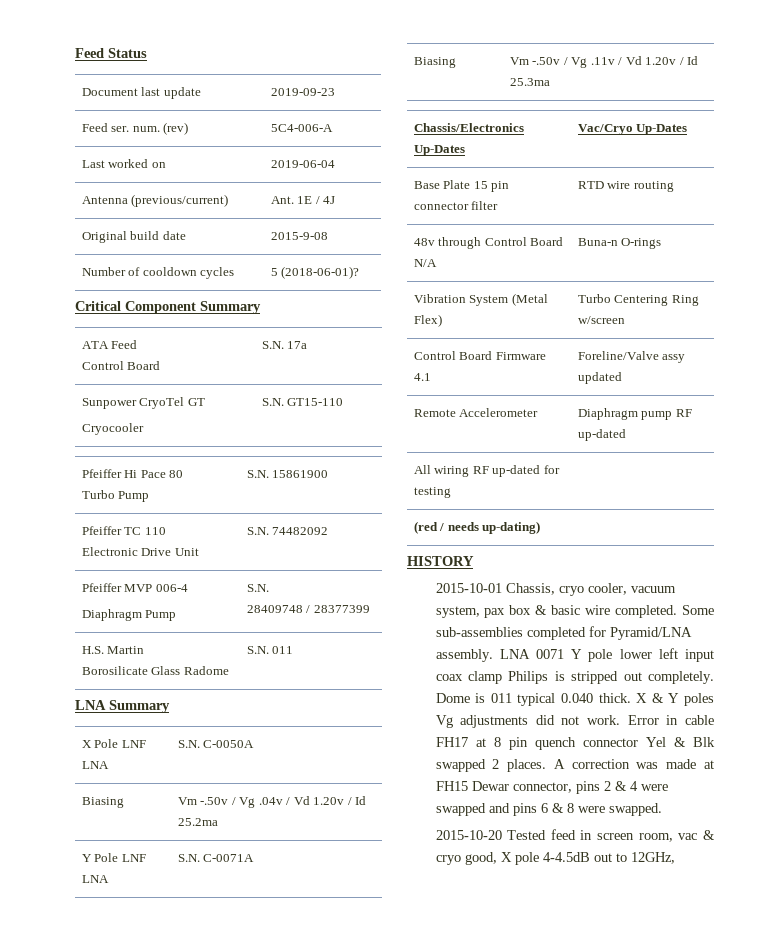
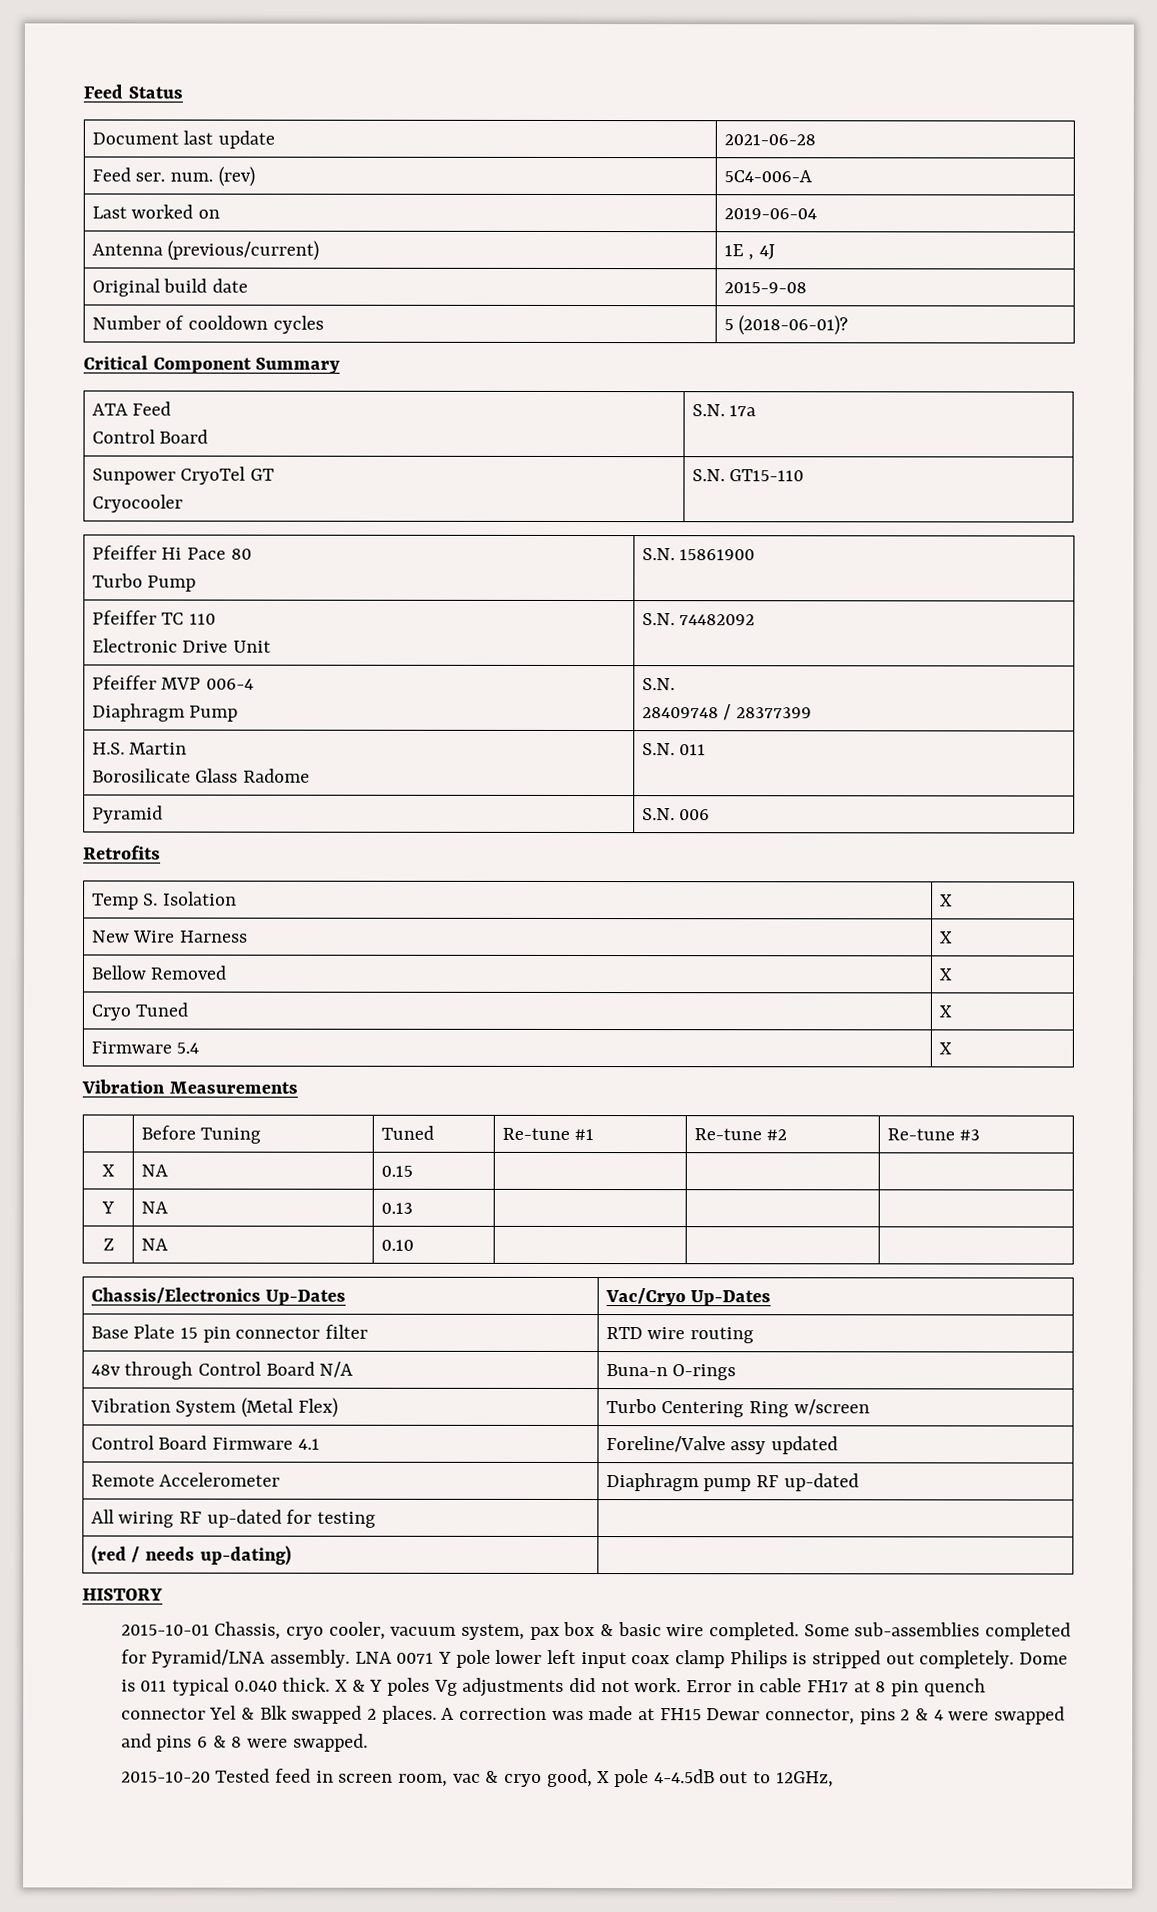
[270,88,335,96] 2019-09-23 -> [723,134,816,146] 2021-06-28
[270,196,320,204] Ant. 1E / -> [723,244,755,261] 1E ,
[75,700,170,713] [81,739,146,748] [81,761,109,769] [177,740,255,748] [81,797,124,808] [177,796,367,808] [177,818,218,826] [81,853,146,862] [81,875,109,883] [177,854,255,862] [413,57,456,68] [509,56,699,68] [509,78,550,86] // LNA Summary // X Pole LNF LNA | S.N. C-0050A // Biasing | Vm -.50v / Vg .04v / Vd 1.20v / Id 25.2ma // Y Pole LNF LNA | S.N. C-0071A // Biasing | Vm -.50v / Vg .11v / Vd 1.20v / Id 25.3ma -> [91,805,163,824] [641,808,711,821] [83,845,161,860] [91,891,238,910] [939,894,953,907] [91,930,249,943] [939,931,953,944] [90,965,227,980] [938,968,952,981] [90,1002,189,1021] [938,1005,952,1018] [90,1041,200,1054] [938,1042,952,1055] [81,1079,298,1094] [140,1125,262,1144] [380,1125,434,1140] [501,1127,595,1141] [693,1128,788,1141] [886,1128,981,1141] [102,1164,115,1177] [140,1164,168,1177] [380,1165,413,1177] [101,1201,115,1214] [140,1201,168,1214] [380,1202,413,1214] [102,1238,114,1251] [140,1238,168,1251] [380,1239,414,1251] // Pyramid | S.N. 006 // Retrofits // Temp S. Isolation | X // New Wire Harness | X // Bellow Removed | X // Cryo Tuned | X // Firmware 5.4 | X // Vibration Measurements // | Before Tuning | Tuned | Re-tune #1 | Re-tune #2 | Re-tune #3 // X | NA | 0.15 | | | // Y | NA | 0.13 | | | // Z | NA | 0.10 | | |

